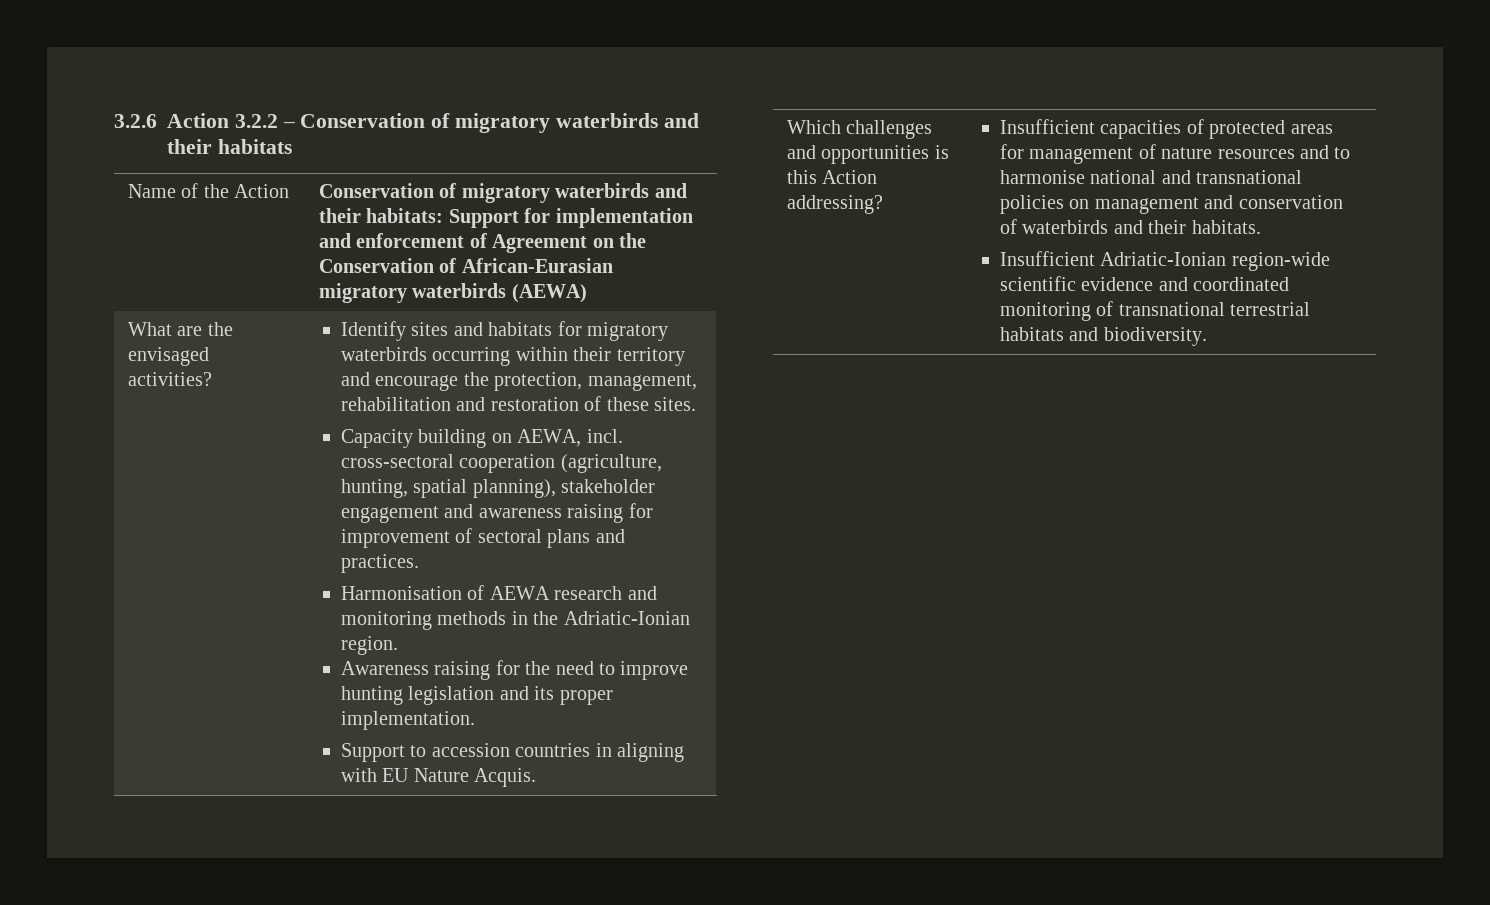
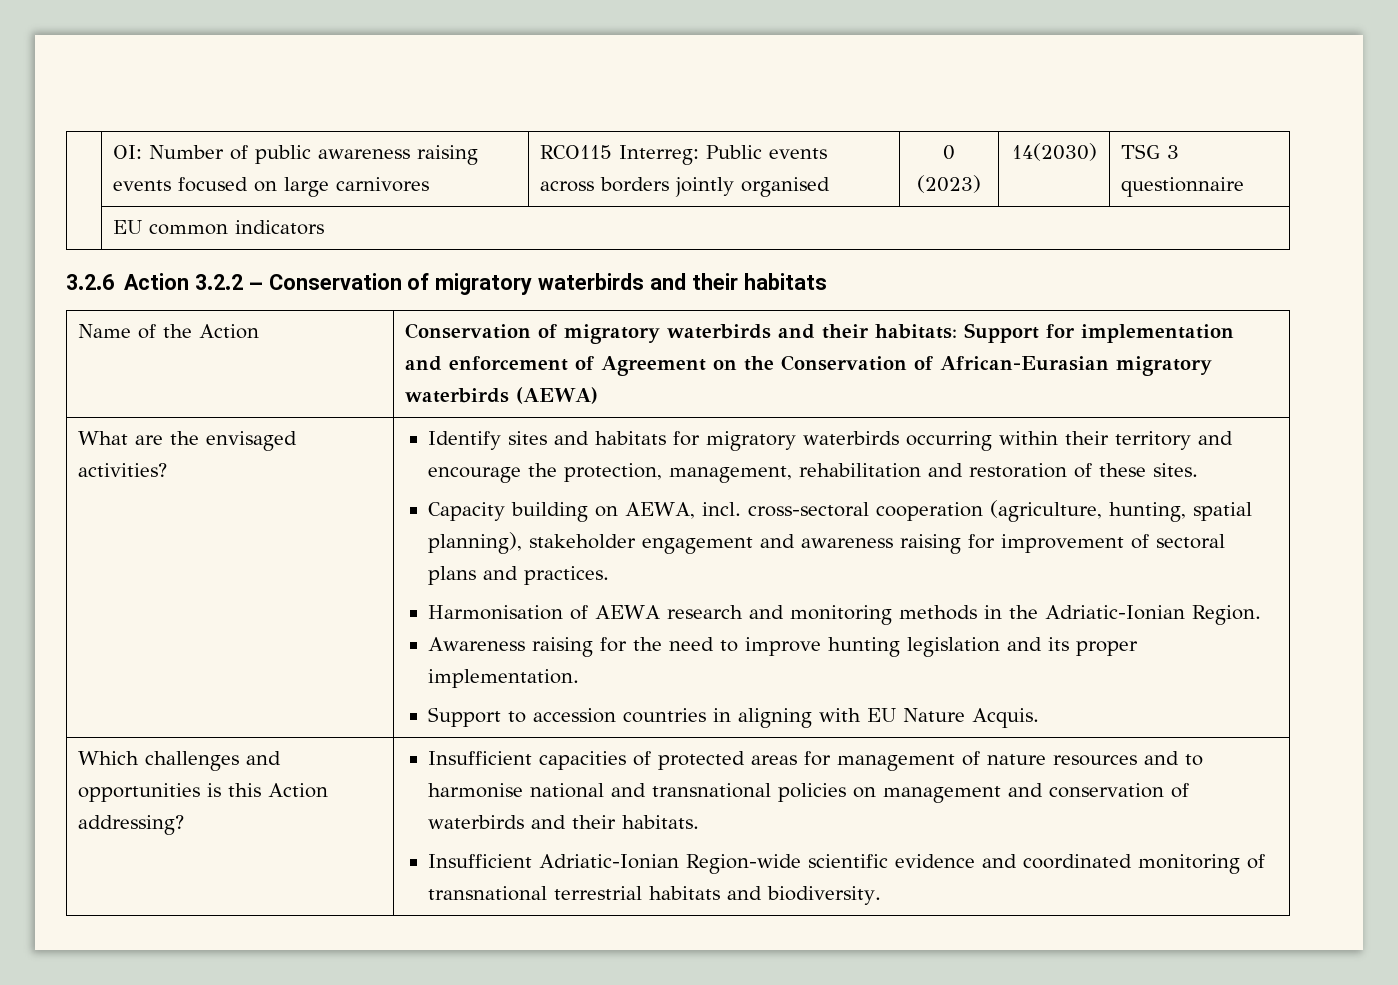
(114, 121) none -> [113,145,479,165] [113,177,430,197] [540,145,828,165] [540,177,831,197] [943,145,955,160] [917,175,981,193] [1011,143,1097,161] [1121,144,1180,159] [1121,177,1245,197] [113,220,325,235] | OI: Number of public awareness raising events focused on large carnivores | RCO115 Interreg: Public events across borders jointly organised | 0 (2023) | 14(2030) | TSG 3 questionnaire // | EU common indicators //
[341,636,399,655] region. -> [1191,605,1261,625] Region.
[1231,252,1330,271] region-wide -> [686,854,802,874] Region-wide

